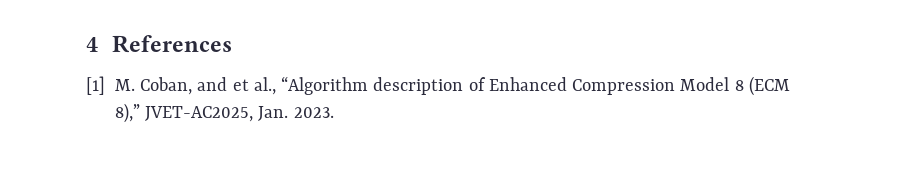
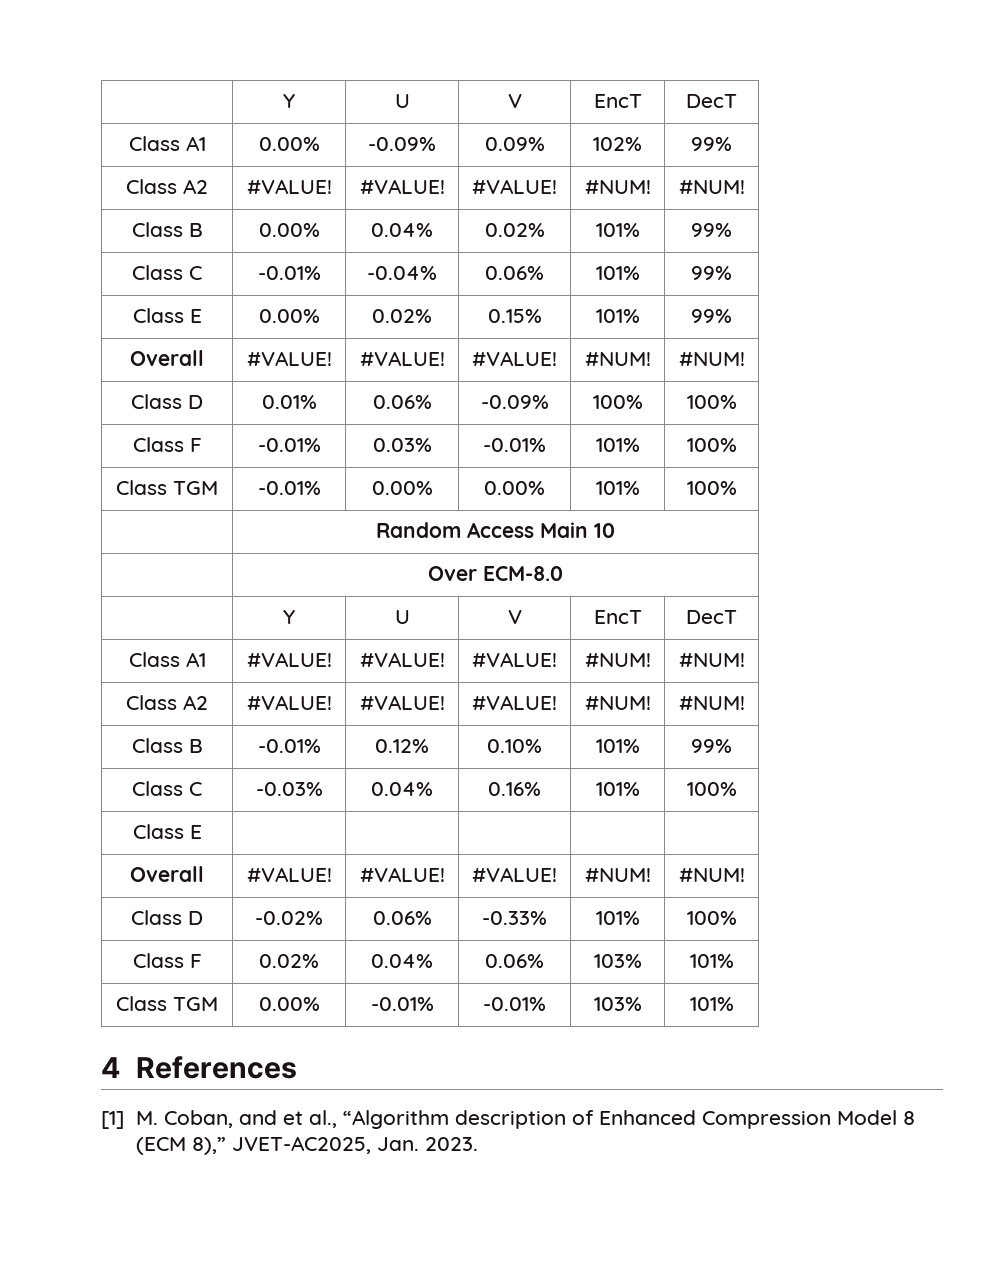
(86, 44) none -> [283,94,295,108] [394,94,410,108] [507,94,522,108] [593,94,642,108] [686,94,737,108] [128,136,206,151] [258,137,320,151] [368,137,436,151] [484,137,545,151] [593,137,642,151] [691,137,732,151] [126,179,208,194] [246,179,332,194] [359,179,445,194] [472,179,557,194] [584,180,651,194] [678,180,745,194] [131,222,203,237] [258,223,320,237] [371,223,433,237] [484,223,545,237] [595,223,640,237] [691,223,732,237] [132,265,202,280] [257,266,321,280] [367,266,437,280] [485,266,544,280] [595,266,640,280] [691,266,732,280] [132,308,202,323] [258,309,320,323] [372,309,432,323] [487,309,542,323] [595,309,640,323] [691,309,732,323] [130,350,204,366] [246,351,332,366] [359,351,445,366] [472,351,557,366] [584,352,651,366] [678,352,745,366] [131,394,203,409] [261,395,317,409] [372,395,432,409] [480,395,549,409] [592,395,643,409] [686,395,737,409] [132,437,202,452] [257,438,321,452] [372,438,432,452] [483,438,546,452] [595,438,640,452] [686,438,737,452] [116,480,218,495] [257,481,321,495] [371,481,433,495] [484,481,545,495] [595,481,640,495] [686,481,737,495] [376,522,615,538] [428,566,563,581] [283,610,295,624] [394,610,410,624] [507,610,522,624] [593,610,642,624] [686,610,737,624] [128,652,206,667] [246,652,332,667] [359,652,445,667] [472,652,557,667] [584,653,651,667] [678,653,745,667] [126,695,208,710] [246,695,332,710] [359,695,445,710] [472,695,557,710] [584,696,651,710] [678,696,745,710] [131,738,203,753] [257,739,321,753] [375,739,429,753] [487,739,542,753] [595,739,640,753] [691,739,732,753] [132,781,202,796] [255,782,323,796] [371,782,433,796] [488,782,541,796] [595,782,640,796] [686,782,737,796] [132,824,202,839] [130,866,204,882] [246,867,332,882] [359,867,445,882] [472,867,557,882] [584,868,651,882] [678,868,745,882] [131,910,203,925] [255,911,323,925] [372,911,432,925] [482,911,547,925] [595,911,640,925] [686,911,737,925] [132,953,202,968] [259,954,319,968] [371,954,433,968] [485,954,544,968] [593,954,642,968] [689,954,734,968] [116,996,218,1011] [258,997,320,1011] [370,997,434,1011] [483,997,546,1011] [593,997,642,1011] [689,997,734,1011] | Y | U | V | EncT | DecT // Class A1 | 0.00% | -0.09% | 0.09% | 102% | 99% // Class A2 | #VALUE! | #VALUE! | #VALUE! | #NUM! | #NUM! // Class B | 0.00% | 0.04% | 0.02% | 101% | 99% // Class C | -0.01% | -0.04% | 0.06% | 101% | 99% // Class E | 0.00% | 0.02% | 0.15% | 101% | 99% // Overall | #VALUE! | #VALUE! | #VALUE! | #NUM! | #NUM! // Class D | 0.01% | 0.06% | -0.09% | 100% | 100% // Class F | -0.01% | 0.03% | -0.01% | 101% | 100% // Class TGM | -0.01% | 0.00% | 0.00% | 101% | 100% // | Random Access Main 10 // | Over ECM-8.0 // | Y | U | V | EncT | DecT // Class A1 | #VALUE! | #VALUE! | #VALUE! | #NUM! | #NUM! // Class A2 | #VALUE! | #VALUE! | #VALUE! | #NUM! | #NUM! // Class B | -0.01% | 0.12% | 0.10% | 101% | 99% // Class C | -0.03% | 0.04% | 0.16% | 101% | 100% // Class E | | | | | // Overall | #VALUE! | #VALUE! | #VALUE! | #NUM! | #NUM! // Class D | -0.02% | 0.06% | -0.33% | 101% | 100% // Class F | 0.02% | 0.04% | 0.06% | 103% | 101% // Class TGM | 0.00% | -0.01% | -0.01% | 103% | 101% //

